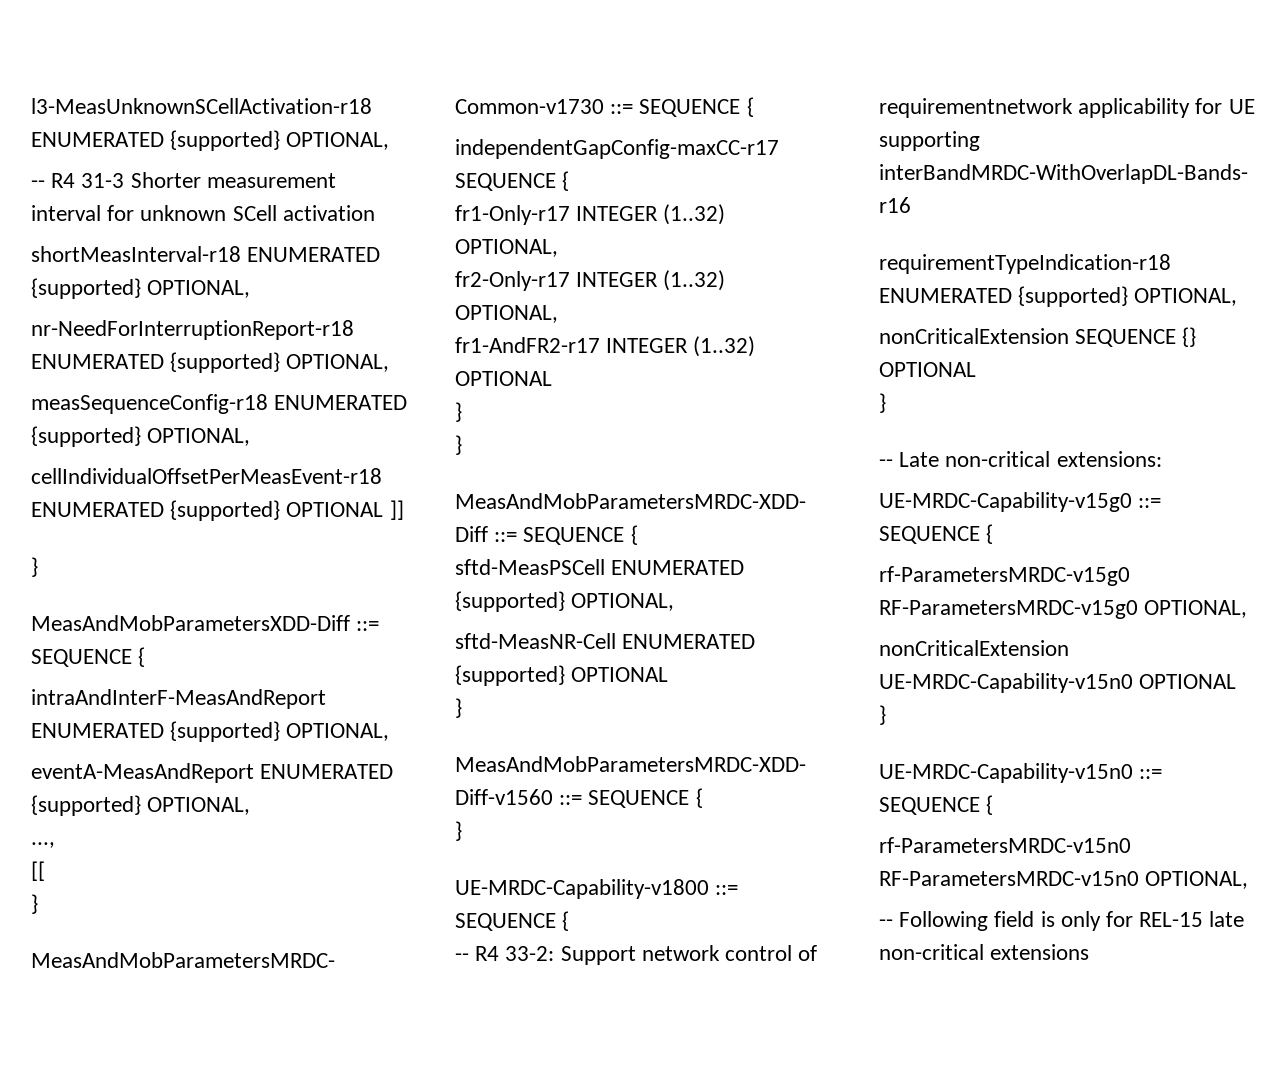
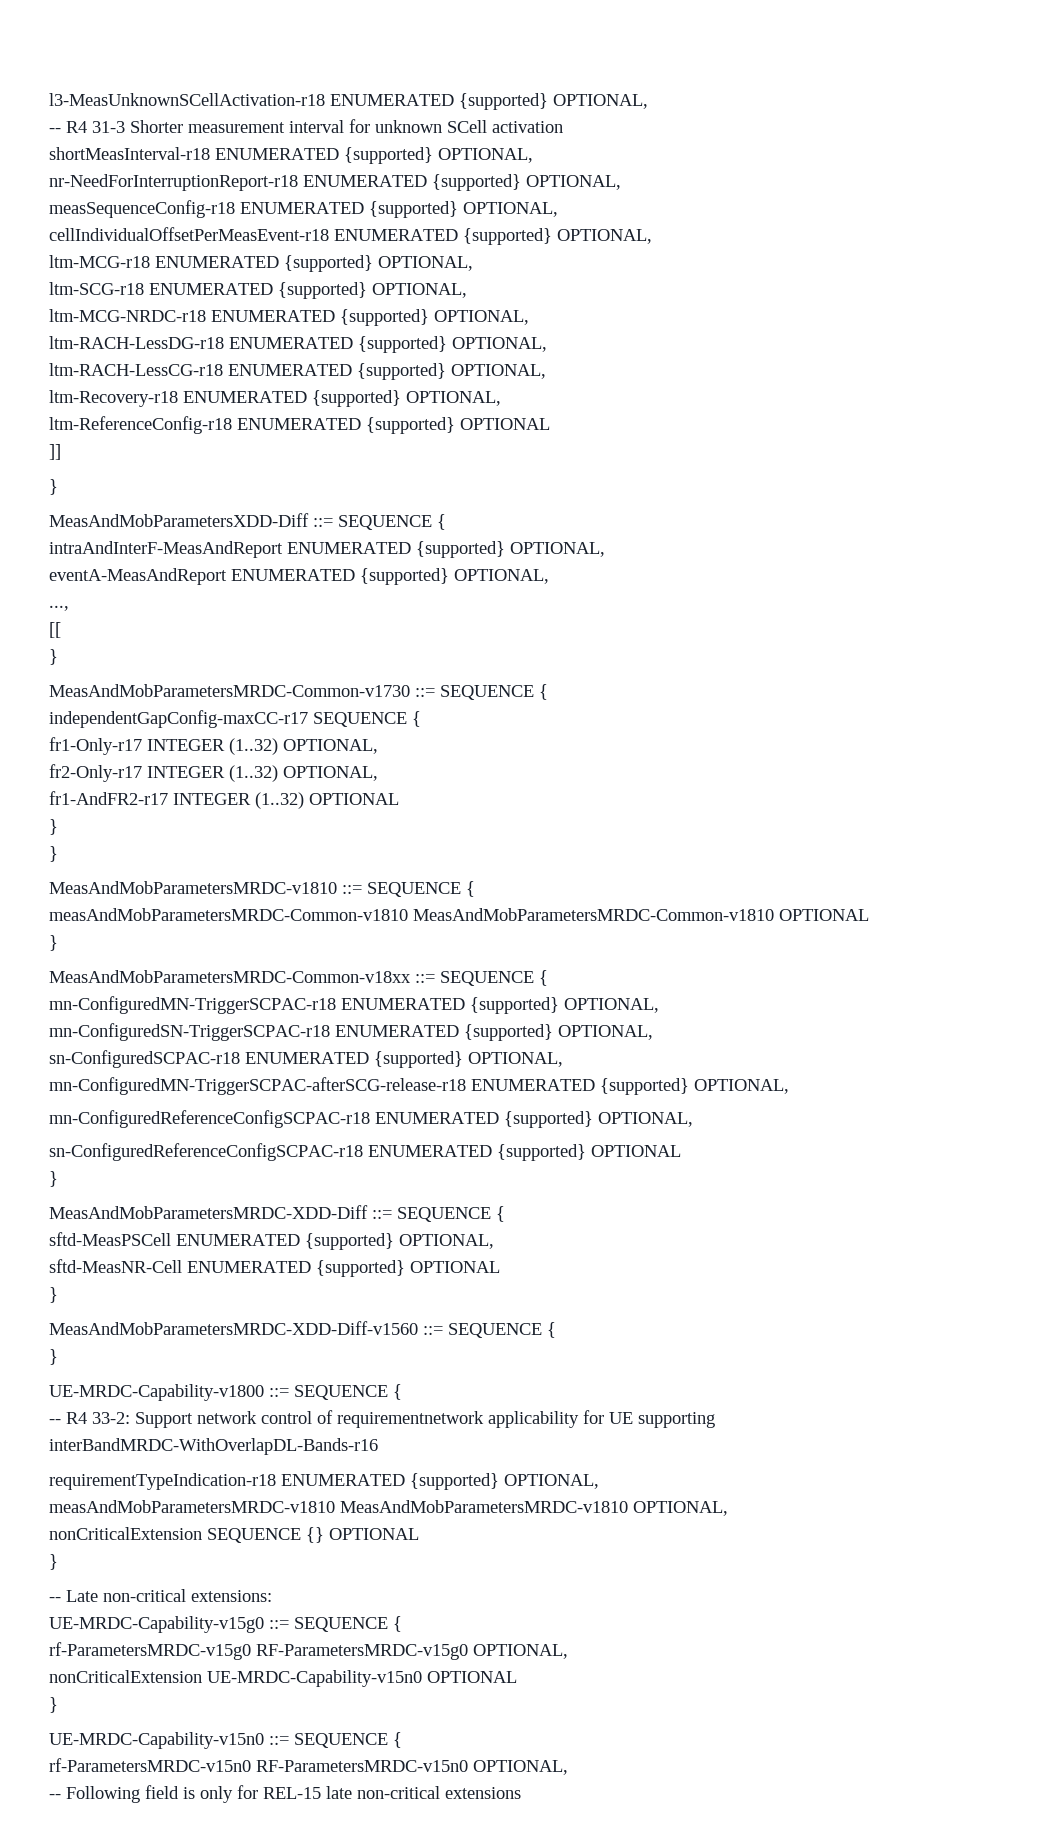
[286,502,384,517] OPTIONAL -> [557,229,652,244] [49,255,473,272] [49,282,467,299] [49,309,529,326] [49,336,547,353] [49,363,546,380] [49,390,501,407] [49,416,550,434] OPTIONAL, // ltm-MCG-r18 ENUMERATED {supported} OPTIONAL, // ltm-SCG-r18 ENUMERATED {supported} OPTIONAL, // ltm-MCG-NRDC-r18 ENUMERATED {supported} OPTIONAL, // ltm-RACH-LessDG-r18 ENUMERATED {supported} OPTIONAL, // ltm-RACH-LessCG-r18 ENUMERATED {supported} OPTIONAL, // ltm-Recovery-r18 ENUMERATED {supported} OPTIONAL, // ltm-ReferenceConfig-r18 ENUMERATED {supported} OPTIONAL //
(462, 445) none -> [49,881,475,897] [49,908,869,921] [49,935,58,951] [49,970,548,986] [49,996,659,1014] [49,1023,653,1041] [49,1050,563,1068] [49,1077,789,1095] [49,1110,693,1128] [49,1143,681,1161] [49,1171,58,1187] // MeasAndMobParametersMRDC-v1810 ::= SEQUENCE { // measAndMobParametersMRDC-Common-v1810 MeasAndMobParametersMRDC-Common-v1810 OPTIONAL // } // MeasAndMobParametersMRDC-Common-v18xx ::= SEQUENCE { // mn-ConfiguredMN-TriggerSCPAC-r18 ENUMERATED {supported} OPTIONAL, // mn-ConfiguredSN-TriggerSCPAC-r18 ENUMERATED {supported} OPTIONAL, // sn-ConfiguredSCPAC-r18 ENUMERATED {supported} OPTIONAL, // mn-ConfiguredMN-TriggerSCPAC-afterSCG-release-r18 ENUMERATED {supported} OPTIONAL, // mn-ConfiguredReferenceConfigSCPAC-r18 ENUMERATED {supported} OPTIONAL, // sn-ConfiguredReferenceConfigSCPAC-r18 ENUMERATED {supported} OPTIONAL // }
(1238, 297) none -> [49,1500,728,1516] // measAndMobParametersMRDC-v1810 MeasAndMobParametersMRDC-v1810 OPTIONAL,

